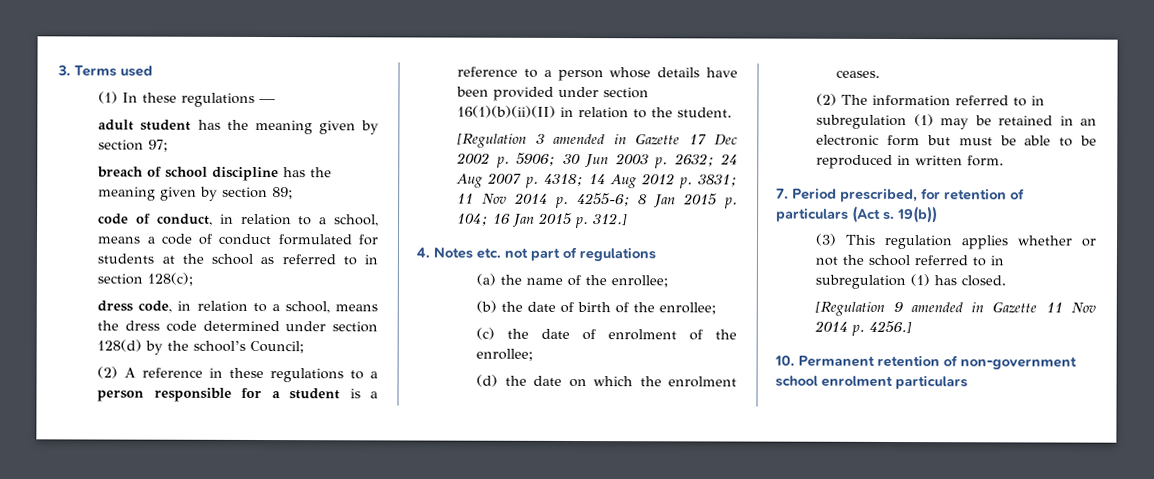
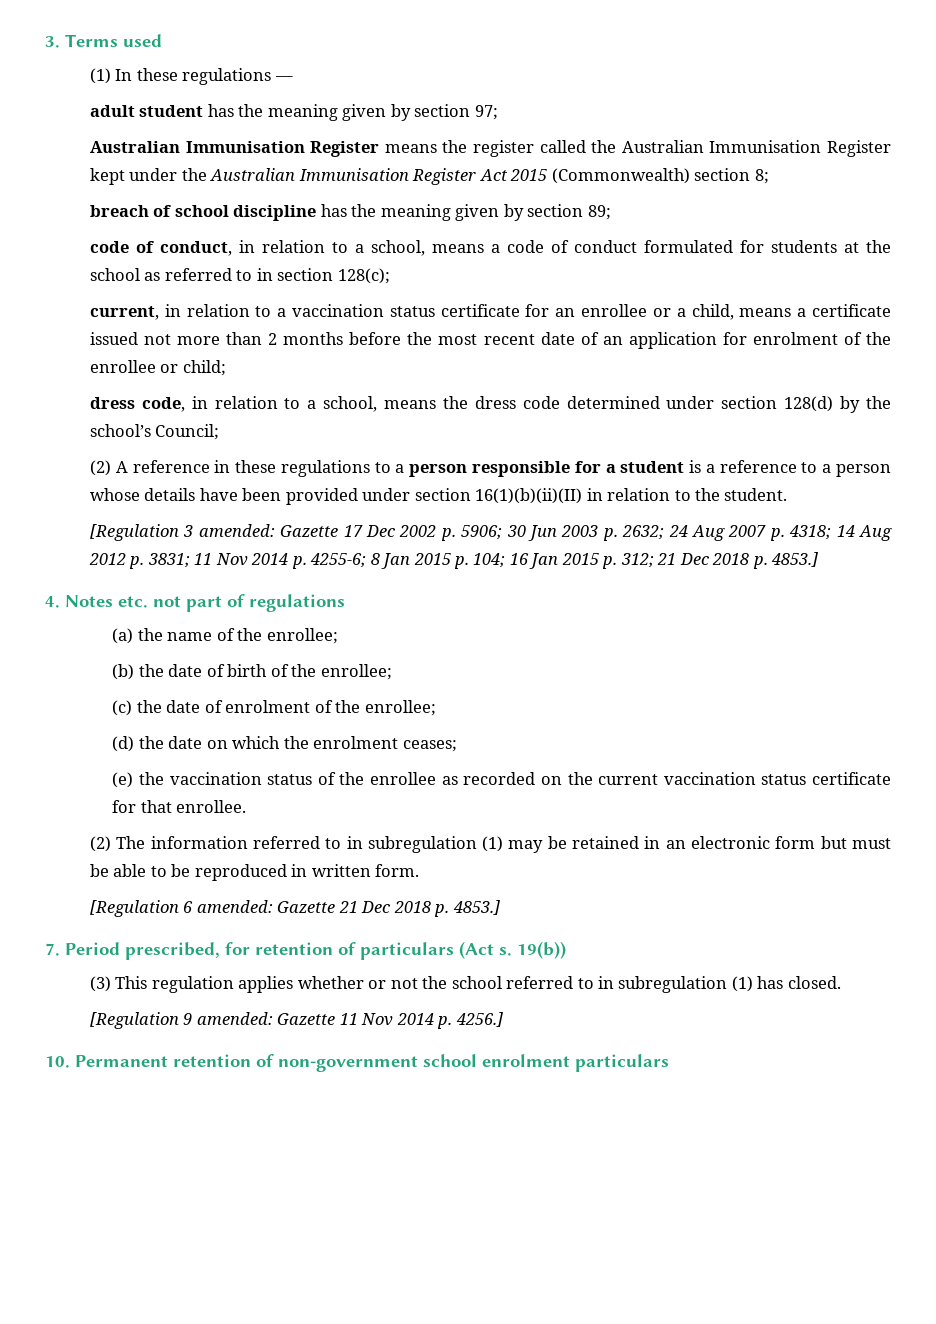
(169, 145) none -> [89,140,892,157] [89,168,769,185] // Australian Immunisation Register means the register called the Australian Immunisation Register kept under the Australian Immunisation Register Act 2015 (Commonwealth) section 8;
(194, 279) none -> [89,304,891,320] [89,332,892,349] [89,360,226,376] // current, in relation to a vaccination status certificate for an enrollee or a child, means a certificate issued not more than 2 months before the most recent date of an application for enrolment of the enrollee or child;
[553,133,627,145] amended in -> [198,524,275,537] amended:
[593,213,629,226] 312.] -> [620,552,818,569] 312; 21 Dec 2018 p. 4853.]
[836,69,881,78] ceases. -> [402,740,457,752] [112,772,891,788] [112,800,247,813] ceases; // (e) the vaccination status of the enrollee as recorded on the current vaccination status certificate for that enrollee.
(1005, 161) none -> [89,900,500,917] // [Regulation 6 amended: Gazette 21 Dec 2018 p. 4853.]
[910,302,985,313] amended in -> [196,1012,273,1025] amended:

